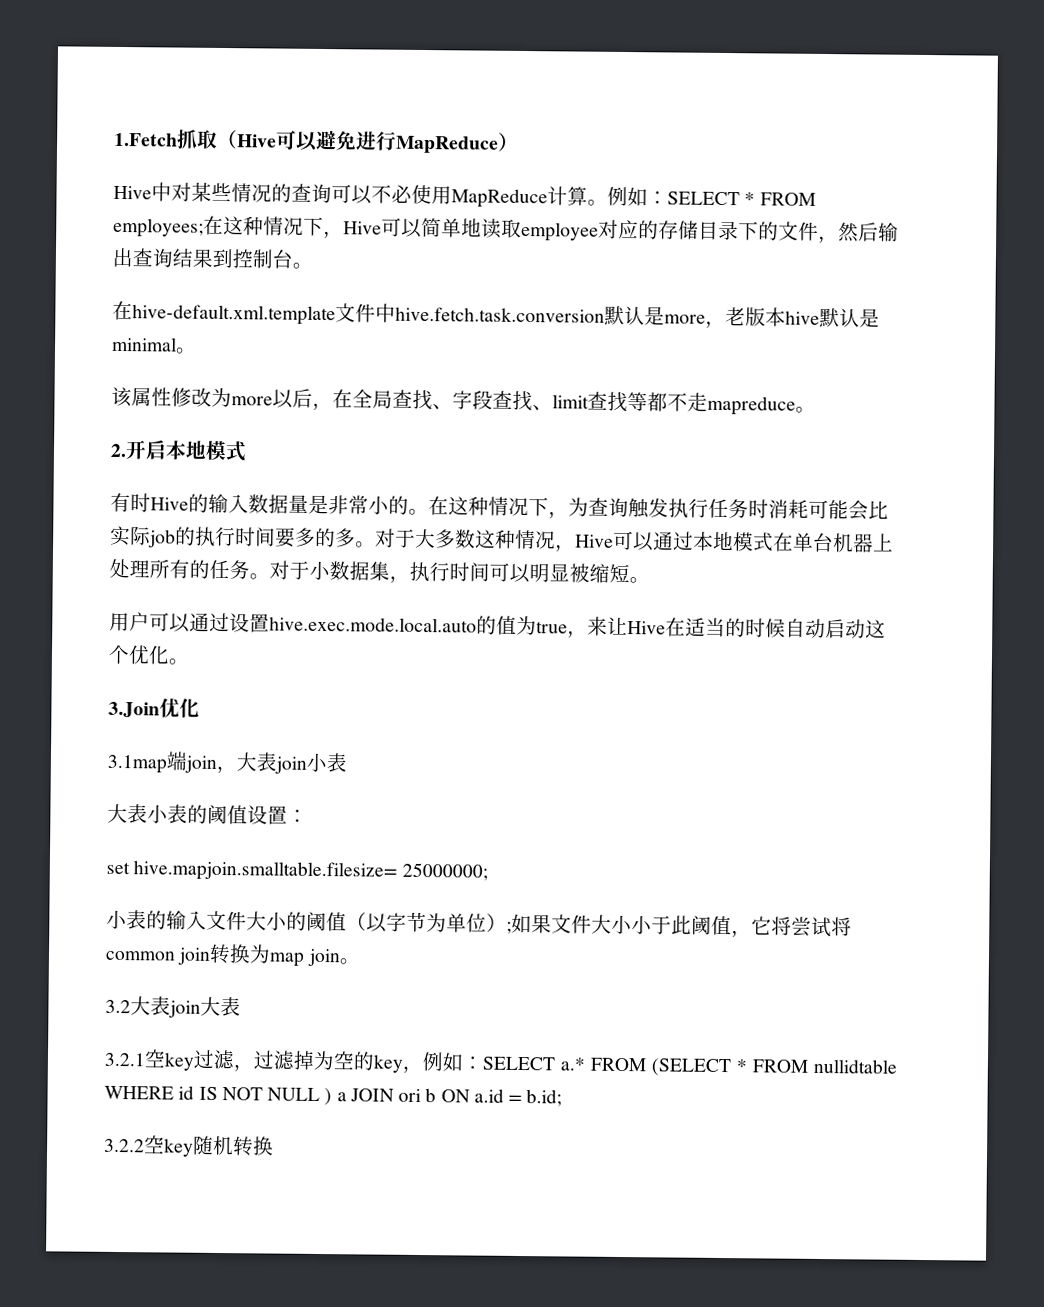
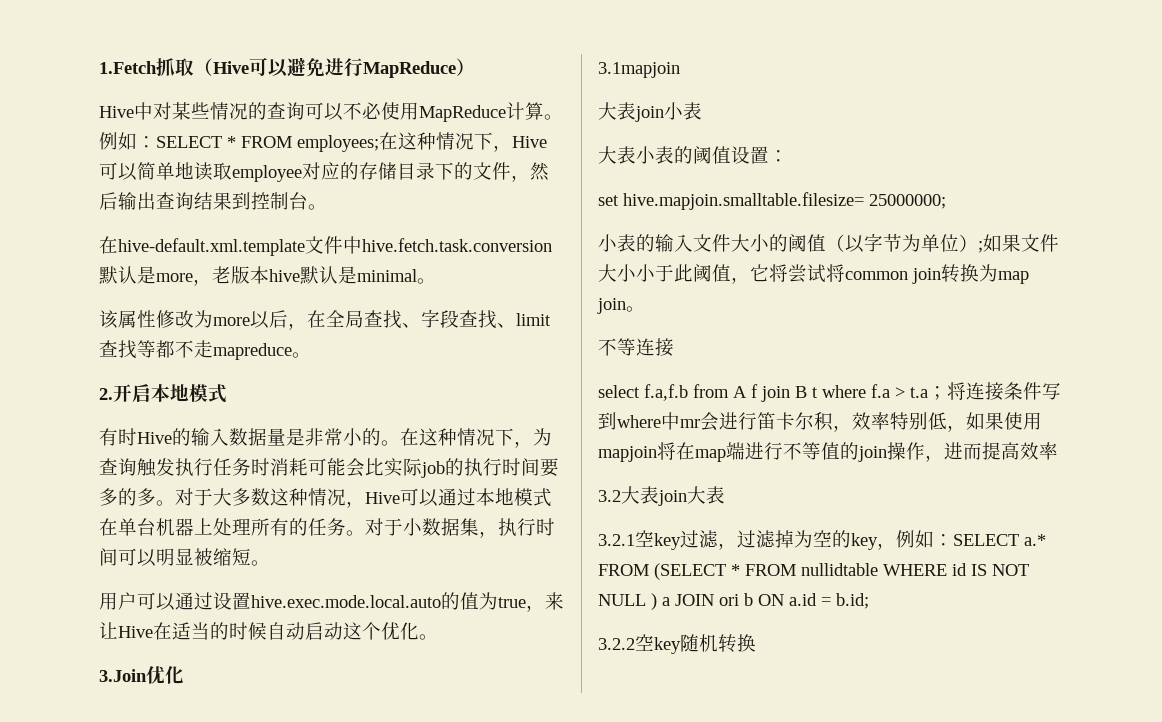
[107,751,237,774] 3.1map端join， -> [598,62,680,78] 3.1mapjoin //
(360, 961) none -> [598,338,674,357] [598,382,1061,402] [598,412,1042,432] [598,442,1058,462] // 不等连接 // select f.a,f.b from A f join B t where f.a > t.a；将连接条件写到where中mr会进行笛卡尔积，效率特别低，如果使用mapjoin将在map端进行不等值的join操作，进而提高效率

